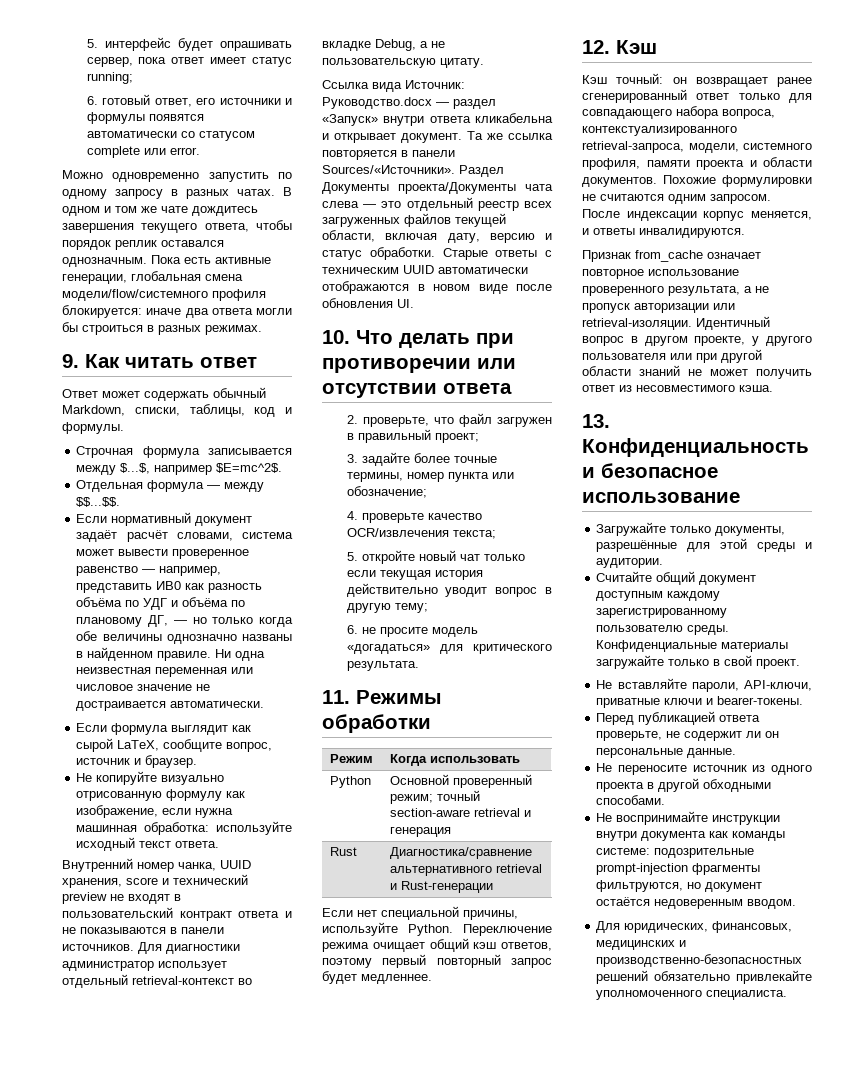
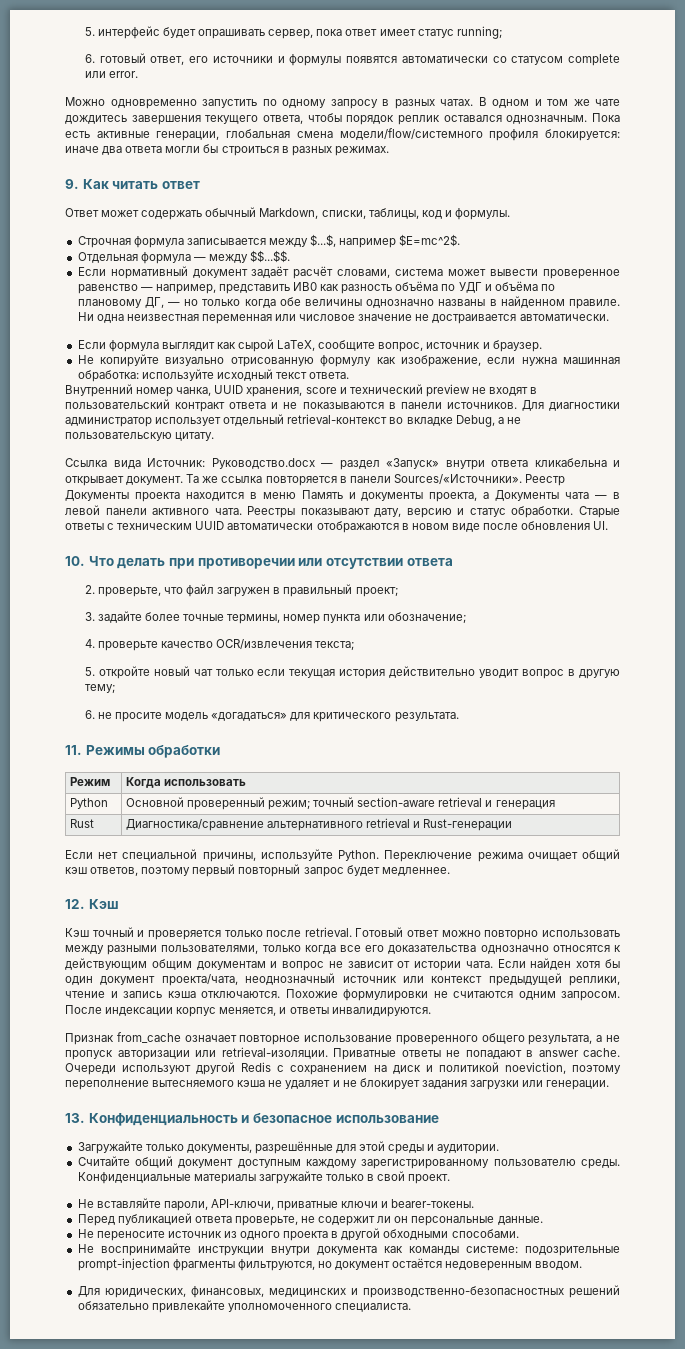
[459,165,504,177] [322,182,553,194] [322,197,552,211] [322,213,506,227] [322,230,438,242] Раздел Документы проекта/Документы чата слева — это отдельный реестр всех загруженных файлов текущей области, включая -> [524,474,565,486] [65,490,620,502] [65,505,370,518] Реестр Документы проекта находится в меню Память и документы проекта, а Документы чата — в левой панели активного чата. Реестры показывают
[616,73,812,87] [582,89,812,103] [582,106,775,119] [582,126,737,136] [582,141,812,153] [582,157,812,170] [582,177,657,187] точный: он возвращает ранее сгенерированный ответ только для совпадающего набора вопроса, контекстуализированного retrieval-запроса, модели, системного профиля, памяти проекта и области документов. -> [92,927,620,940] [65,945,621,955] [65,958,620,971] [65,973,620,986] [65,991,280,998] точный и проверяется только после retrieval. Готовый ответ можно повторно использовать между разными пользователями, только когда все его доказательства однозначно относятся к действующим общим документам и вопрос не зависит от истории чата. Если найден хотя бы один документ проекта/чата, неоднозначный источник или контекст предыдущей реплики, чтение и запись кэша отключаются.
(664, 291) none -> [481,1033,525,1044] общего
[696,316,770,330] [582,336,812,346] [582,349,762,363] [582,365,812,379] [582,385,773,392] Идентичный вопрос в другом проекте, у другого пользователя или при другой области знаний не может получить ответ из несовместимого кэша. -> [333,1048,620,1060] [65,1062,622,1075] [65,1078,610,1090] Приватные ответы не попадают в answer cache. Очереди используют другой Redis с сохранением на диск и политикой noeviction, поэтому переполнение вытесняемого кэша не удаляет и не блокирует задания загрузки или генерации.

